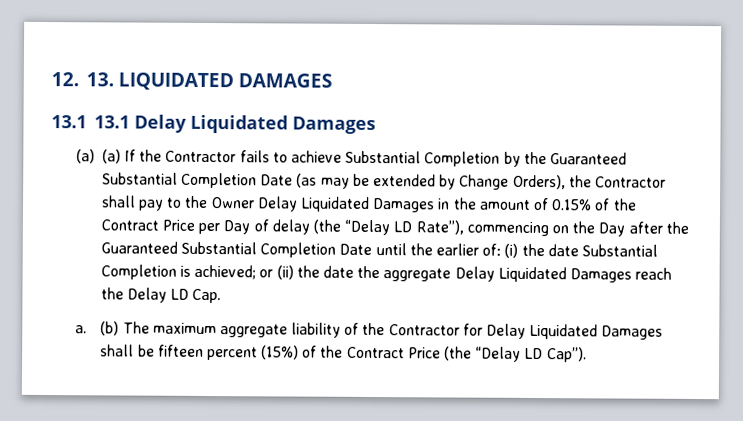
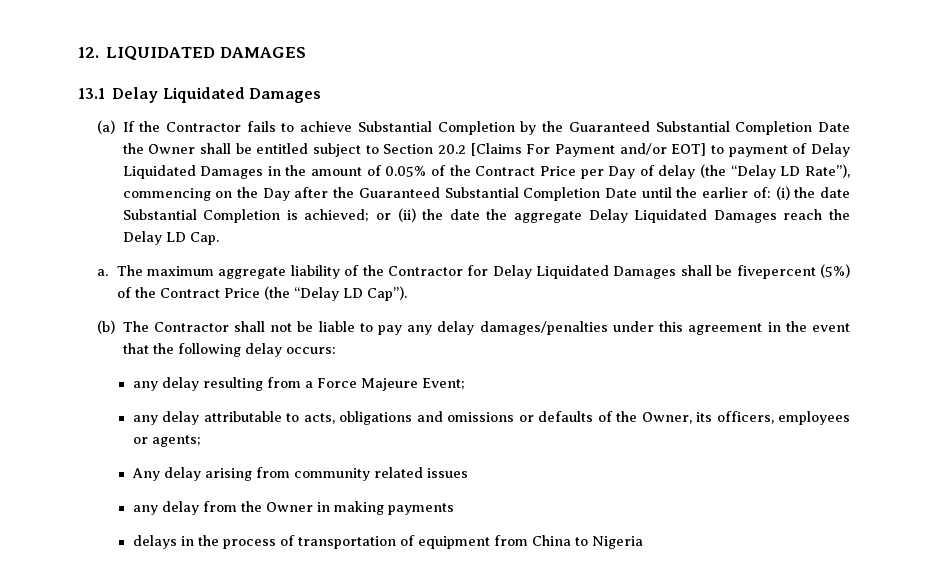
[85,72,114,87] 13. -> (99, 52) none
[93,115,130,129] 13.1 -> (105, 93) none
[101,149,121,164] (a) -> (116, 127) none
[296,173,666,190] [101,195,255,211] (as may be extended by Change Orders), the Contractor shall pay to the Owner -> [122,143,808,157] the Owner shall be entitled subject to Section 20.2 [Claims For Payment and/or EOT] to payment of
[552,199,593,211] 0.15% -> [385,166,427,177] 0.05%
[100,321,120,336] (b) -> (109, 272) none
[157,344,300,361] fifteen percent (15%) -> [736,264,850,279] fivepercent (5%)
(587, 355) none -> [97,320,850,335] [122,343,336,357] [132,377,465,391] [132,411,851,425] [132,435,201,447] [131,467,468,481] [132,501,454,515] [132,535,643,549] // (b) The Contractor shall not be liable to pay any delay damages/penalties under this agreement in the event that the following delay occurs: // any delay resulting from a Force Majeure Event; // any delay attributable to acts, obligations and omissions or defaults of the Owner, its officers, employees or agents; // Any delay arising from community related issues // any delay from the Owner in making payments // delays in the process of transportation of equipment from China to Nigeria

